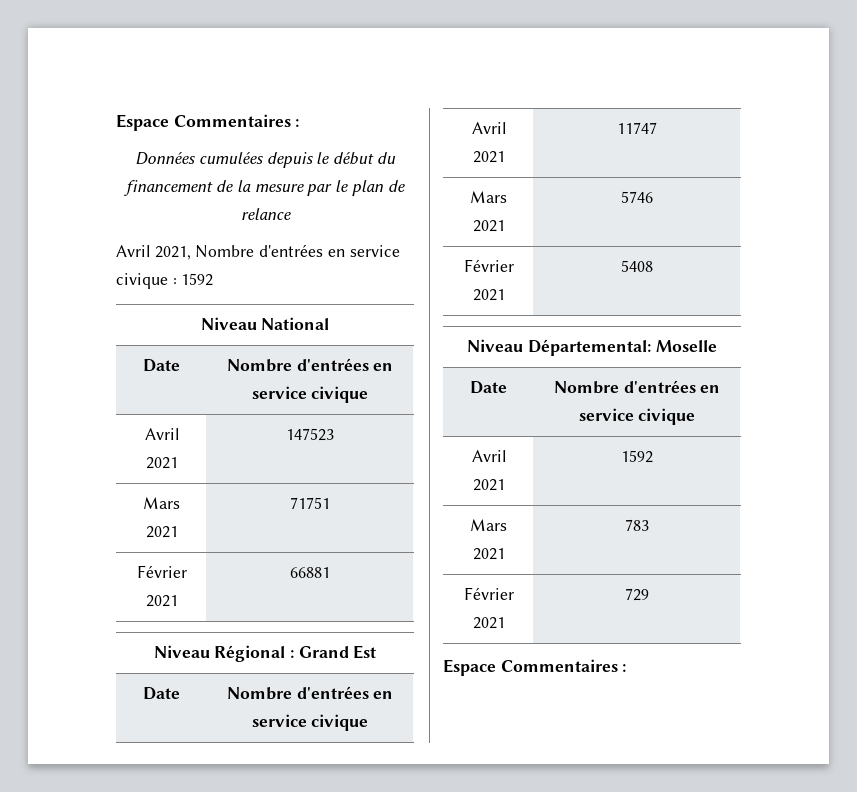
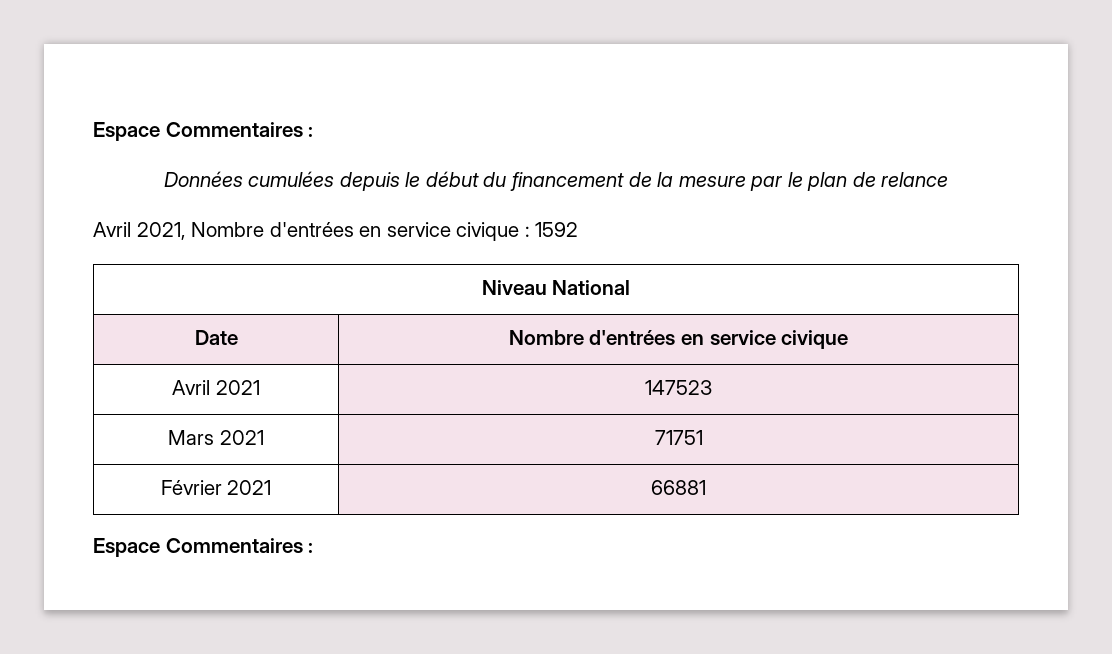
[153,645,377,662] [143,687,180,700] [226,686,394,700] [251,714,369,731] [471,122,506,134] [472,151,505,163] [617,122,657,134] [470,191,507,203] [472,220,505,232] [621,191,653,203] [463,259,514,272] [472,289,505,301] [621,260,653,272] [467,339,717,356] [470,381,507,394] [553,380,721,394] [578,408,696,425] [471,450,506,462] [472,479,505,491] [621,450,653,463] [470,519,507,531] [472,548,505,560] [625,519,649,531] [463,587,514,600] [472,617,505,629] [625,588,649,601] // Niveau Régional : Grand Est // Date | Nombre d'entrées en service civique // Avril 2021 | 11747 // Mars 2021 | 5746 // Février 2021 | 5408 // Niveau Départemental: Moselle // Date | Nombre d'entrées en service civique // Avril 2021 | 1592 // Mars 2021 | 783 // Février 2021 | 729 -> (706, 487) none

